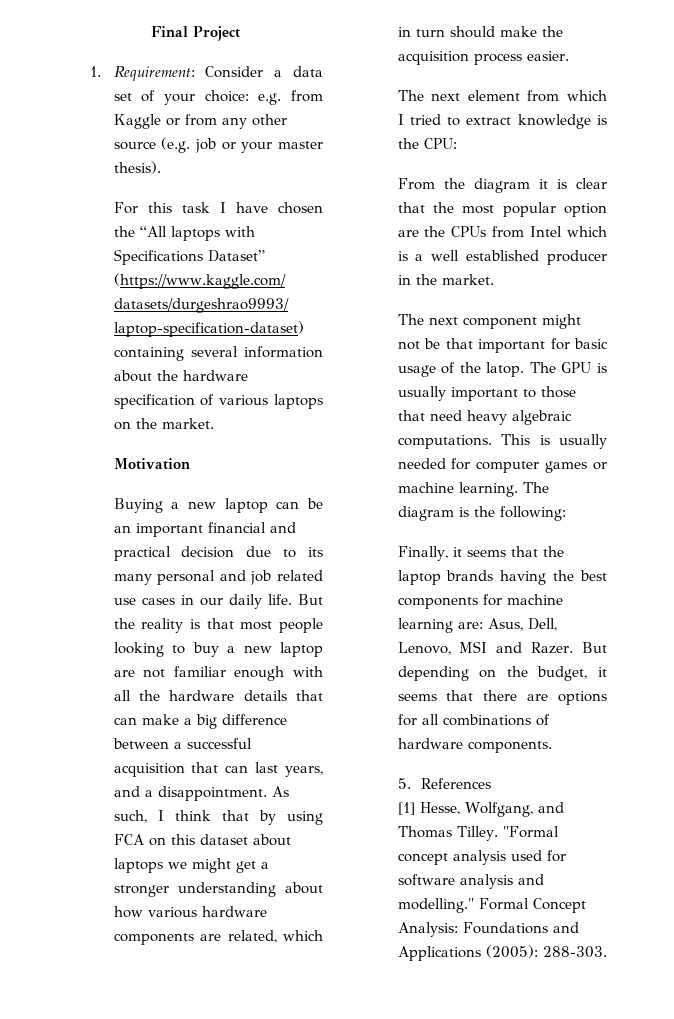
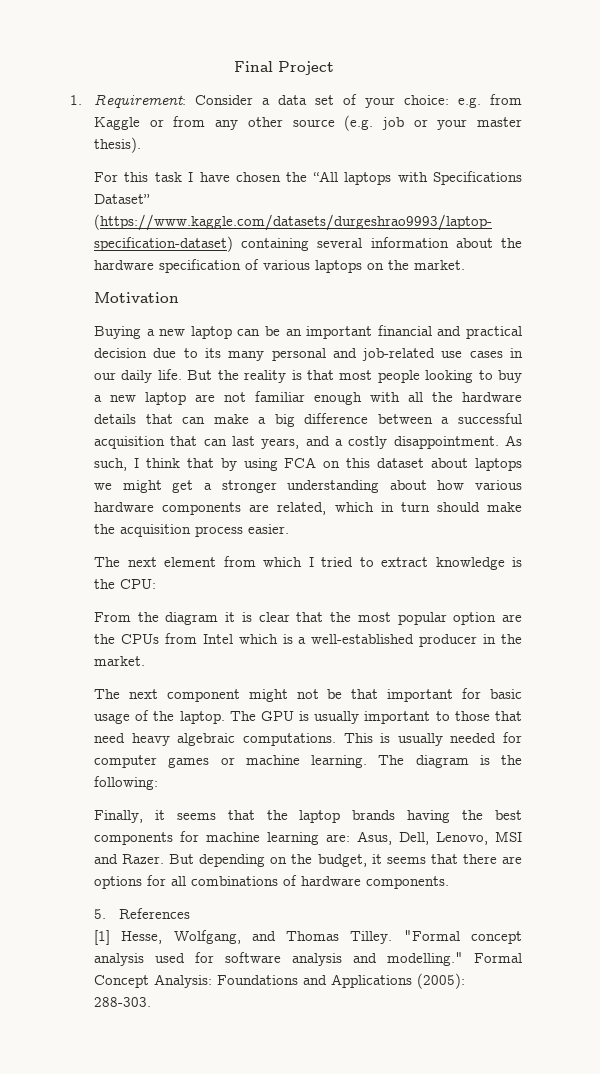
[250,570,323,585] job related -> [362,348,436,361] job-related
(153, 793) none -> [348,436,388,449] costly
[431,250,540,261] well established -> [311,634,415,644] well-established
[486,362,525,377] latop. -> [179,711,225,724] laptop.

